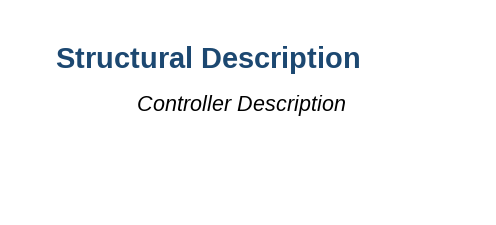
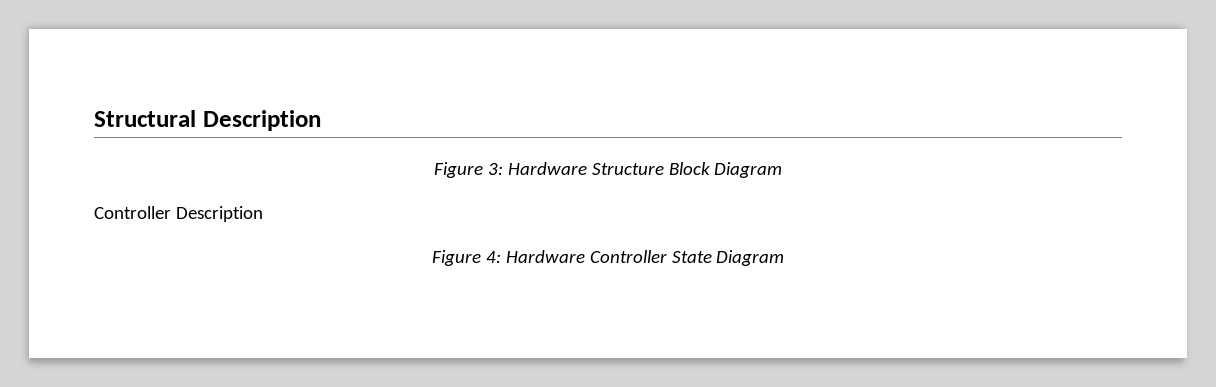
[137,95,346,116] Controller Description -> [433,162,783,178] [94,206,263,222] [431,250,785,266] Figure 3: Hardware Structure Block Diagram // Controller Description // Figure 4: Hardware Controller State Diagram

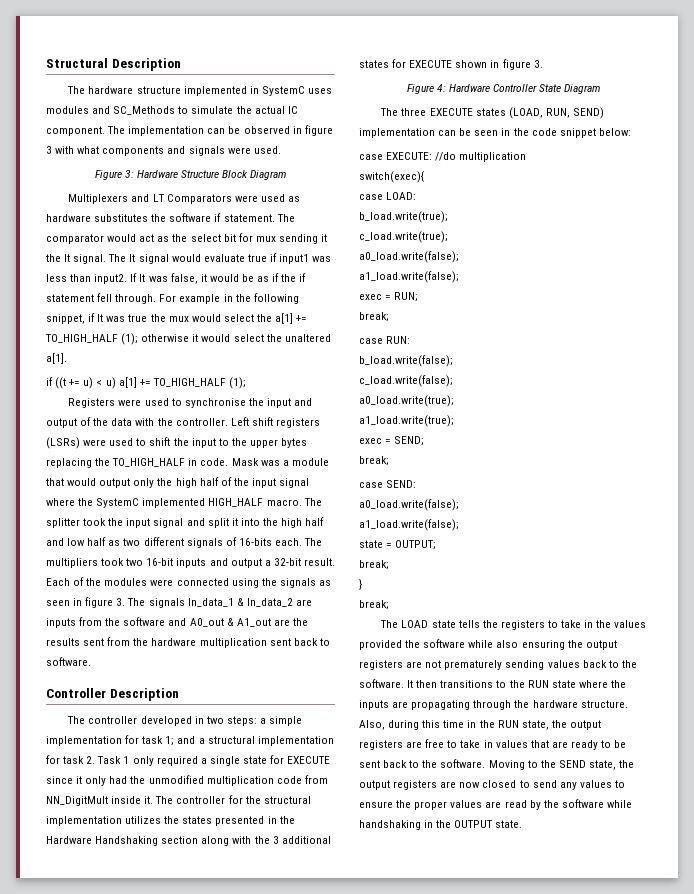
(321, 120) none -> [67,86,333,96] [46,106,298,115] [46,125,333,136] [46,146,281,156] // The hardware structure implemented in SystemC uses modules and SC_Methods to simulate the actual IC component. The implementation can be observed in figure 3 with what components and signals were used.
[94,206,263,222] Controller Description -> [68,194,301,204] [46,213,295,222] [46,233,328,244] [46,253,332,264] [46,273,307,284] [46,293,299,304] [46,313,308,324] [45,333,331,345] [46,353,67,364] [46,377,246,389] [68,398,313,408] [46,417,320,428] [46,437,308,449] [46,458,329,468] [46,477,310,488] [46,498,322,508] [46,517,325,528] [46,537,323,548] [46,558,335,568] [46,577,331,588] [46,597,312,608] [46,617,308,628] [46,637,330,648] [46,657,91,666] [46,688,179,701] [67,716,303,726] [46,735,334,746] [46,755,331,766] [46,775,328,786] [46,795,311,806] [46,816,295,826] [46,836,331,846] [359,59,543,70] Multiplexers and LT Comparators were used as hardware substitutes the software if statement. The comparator would act as the select bit for mux sending it the lt signal. The lt signal would evaluate true if input1 was less than input2. If lt was false, it would be as if the if statement fell through. For example in the following snippet, if lt was true the mux would select the a[1] += TO_HIGH_HALF (1); otherwise it would select the unaltered a[1]. // if ((t += u) < u) a[1] += TO_HIGH_HALF (1); // Registers were used to synchronise the input and output of the data with the controller. Left shift registers (LSRs) were used to shift the input to the upper bytes replacing the TO_HIGH_HALF in code. Mask was a module that would output only the high half of the input signal where the SystemC implemented HIGH_HALF macro. The splitter took the input signal and split it into the high half and low half as two different signals of 16-bits each. The multipliers took two 16-bit inputs and output a 32-bit result. Each of the modules were connected using the signals as seen in figure 3. The signals In_data_1 & In_data_2 are inputs from the software and A0_out & A1_out are the results sent from the hardware multiplication sent back to software. // Controller Description // The controller developed in two steps: a simple implementation for task 1; and a structural implementation for task 2. Task 1 only required a single state for EXECUTE since it only had the unmodified multiplication code from NN_DigitMult inside it. The controller for the structural implementation utilizes the states presented in the Hardware Handshaking section along with the 3 additional states for EXECUTE shown in figure 3.
(785, 258) none -> [380,107,605,119] [359,128,631,138] [359,152,527,162] [359,171,424,183] [359,192,417,200] [359,211,448,223] [359,231,448,243] [359,251,459,263] [359,271,459,283] [359,292,419,302] [359,312,389,322] [359,336,411,344] [359,355,453,367] [359,375,453,387] [359,395,454,407] [359,415,454,427] [359,436,425,446] [359,456,389,466] [359,480,417,488] [359,499,459,511] [359,519,459,531] [359,540,437,550] [359,560,389,570] [359,579,362,590] [359,600,389,610] [380,620,647,630] [359,639,617,650] [359,660,637,670] [359,679,626,688] [359,700,628,710] [359,720,601,730] [359,739,627,750] [359,759,635,770] [359,780,625,790] [359,799,632,810] [359,820,523,830] // The three EXECUTE states (LOAD, RUN, SEND) implementation can be seen in the code snippet below: // case EXECUTE: //do multiplication // switch(exec){ // case LOAD: // b_load.write(true); // c_load.write(true); // a0_load.write(false); // a1_load.write(false); // exec = RUN; // break; // case RUN: // b_load.write(false); // c_load.write(false); // a0_load.write(true); // a1_load.write(true); // exec = SEND; // break; // case SEND: // a0_load.write(false); // a1_load.write(false); // state = OUTPUT; // break; // } // break; // The LOAD state tells the registers to take in the values provided the software while also ensuring the output registers are not prematurely sending values back to the software. It then transitions to the RUN state where the inputs are propagating through the hardware structure. Also, during this time in the RUN state, the output registers are free to take in values that are ready to be sent back to the software. Moving to the SEND state, the output registers are now closed to send any values to ensure the proper values are read by the software while handshaking in the OUTPUT state.

